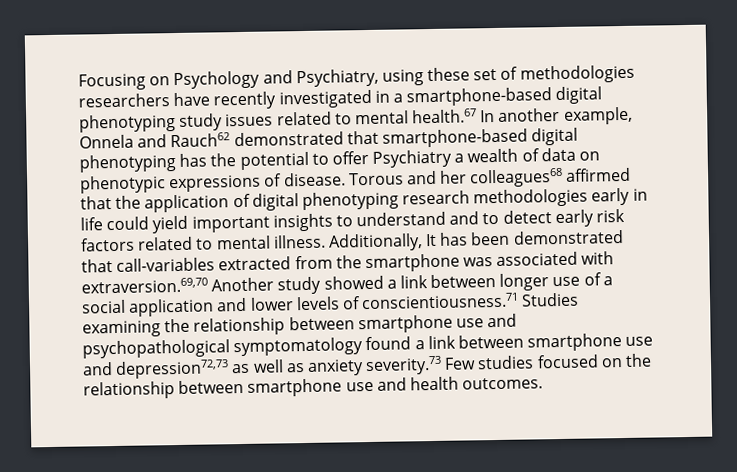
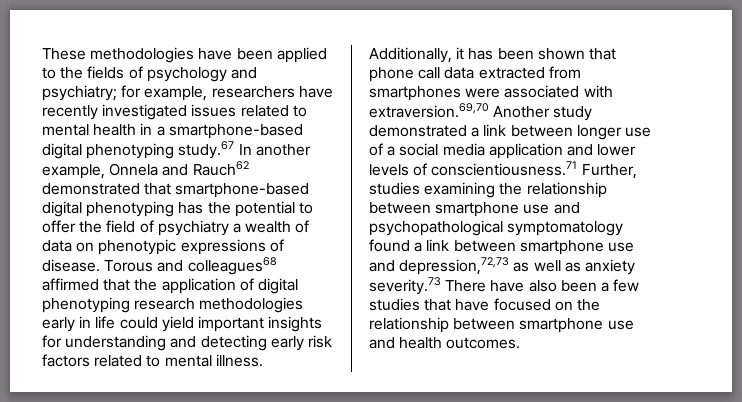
[78,64,635,91] [78,89,372,110] Focusing on Psychology and Psychiatry, using these set of methodologies researchers have recently investigated -> [42,47,327,63] [42,66,257,82] [42,85,333,101] [42,104,307,120] [42,124,137,136] These methodologies have been applied to the fields of psychology and psychiatry; for example, researchers have recently investigated issues related to mental health
[179,108,478,131] study issues related to mental health.67 -> [178,141,235,159] study.67
[372,149,453,168] Psychiatry -> [79,220,229,236] the field of psychiatry
[439,170,468,184] her -> (184, 266) none
[335,210,552,227] to understand and to detect -> [42,335,267,351] for understanding and detecting
[425,233,438,247] It -> [456,47,465,60] it
[512,230,624,245] [81,253,494,273] demonstrated that call-variables extracted from the smartphone was -> [537,48,616,60] [369,66,581,82] [369,86,501,101] shown that phone call data extracted from smartphones were
[323,275,384,290] showed -> [369,125,467,137] demonstrated
(126, 306) none -> [442,143,485,156] media
[521,292,580,307] Studies -> [581,164,637,179] [369,182,420,195] Further, studies
[115,359,230,379] depression72,73 -> [399,257,510,275] depression,72,73
[444,355,535,370] Few studies -> [445,279,640,292] [369,298,490,311] There have also been a few studies that have

